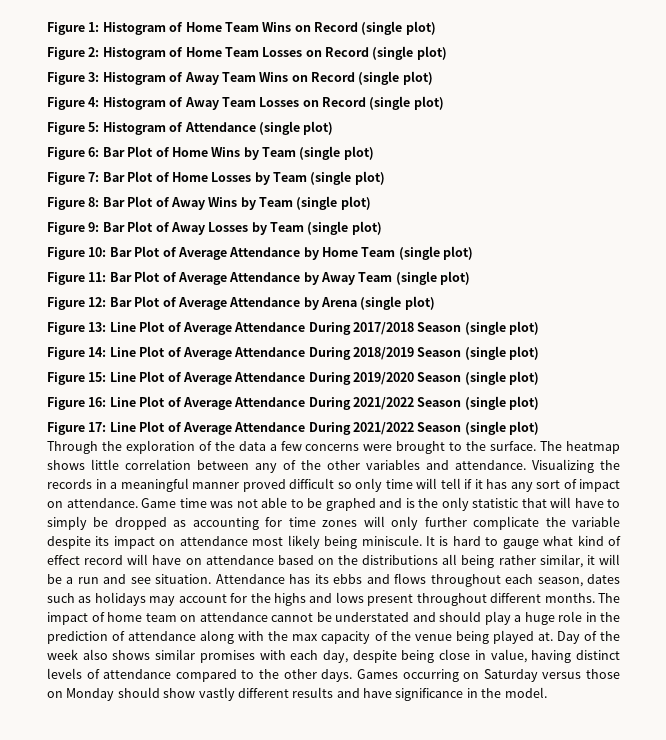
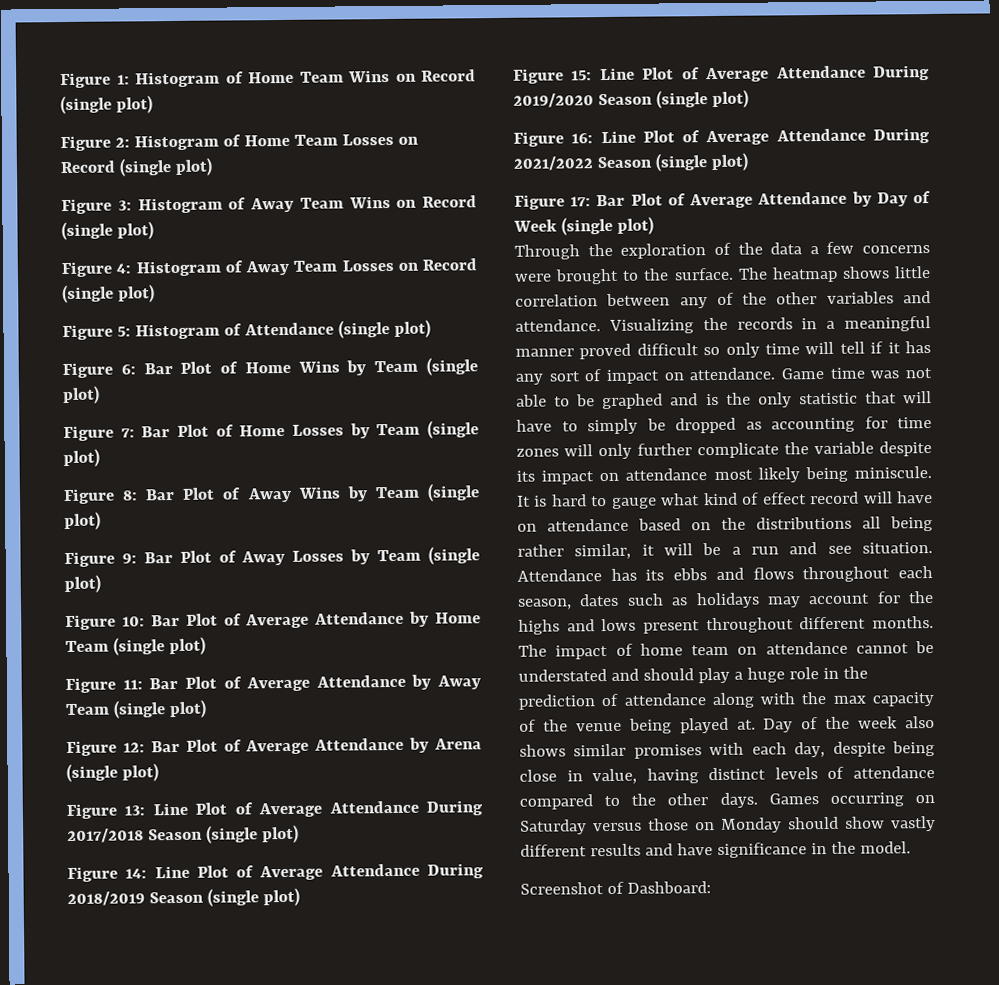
[109,421,462,435] Line Plot of Average Attendance During 2021/2022 Season -> [596,191,931,209] [513,219,557,232] Bar Plot of Average Attendance by Day of Week
(547, 692) none -> [520,881,711,895] // Screenshot of Dashboard:

